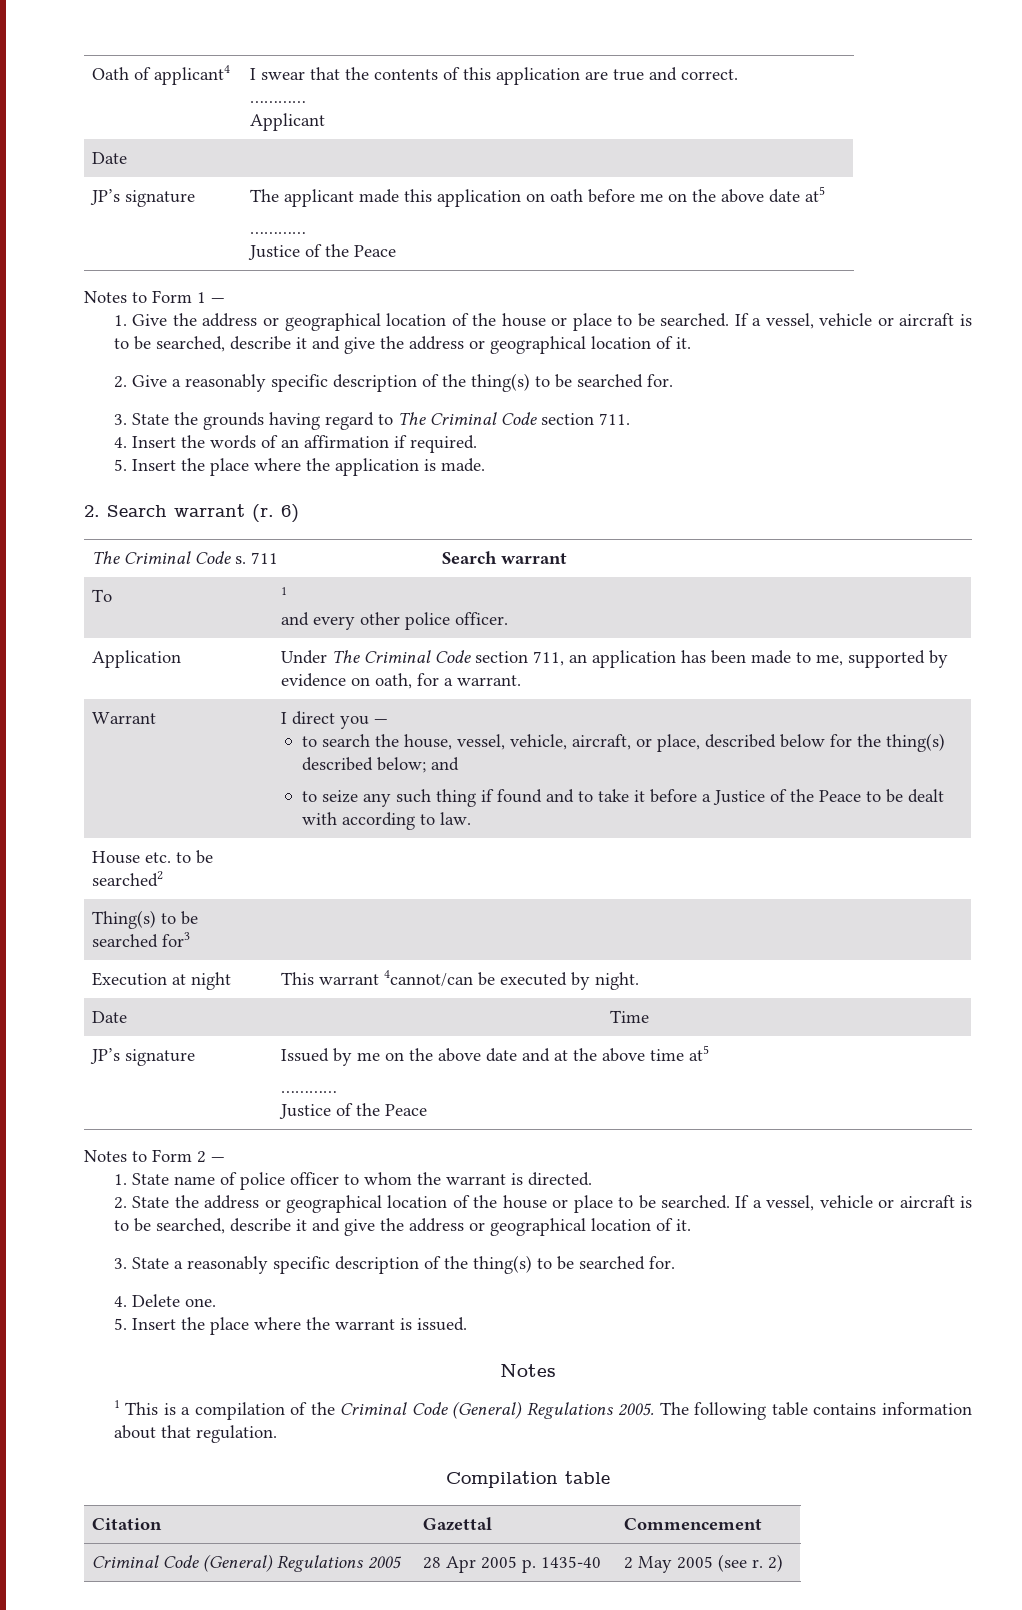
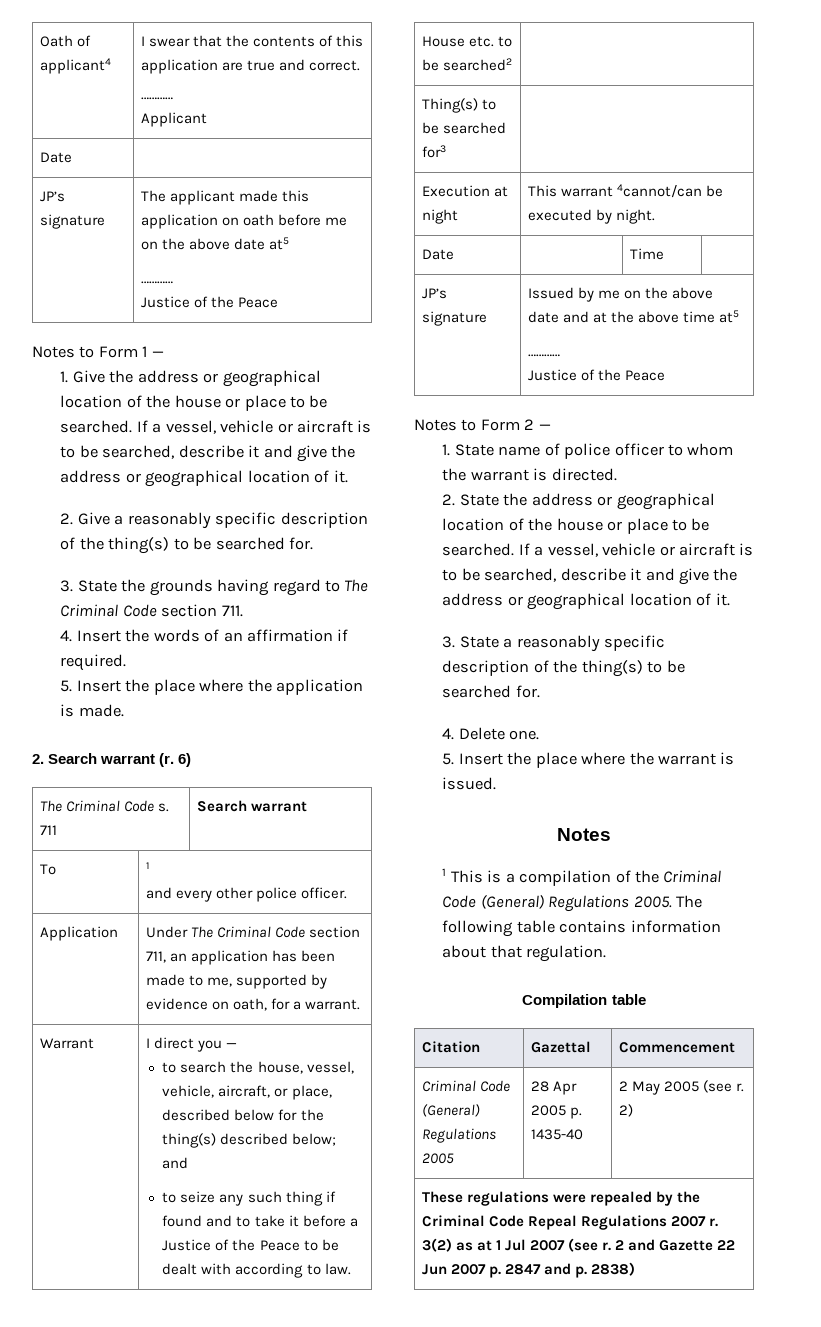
(784, 1563) none -> [421,1191,701,1206] [421,1215,719,1230] [421,1238,736,1252] [421,1262,636,1278] // These regulations were repealed by the Criminal Code Repeal Regulations 2007 r. 3(2) as at 1 Jul 2007 (see r. 2 and Gazette 22 Jun 2007 p. 2847 and p. 2838)

